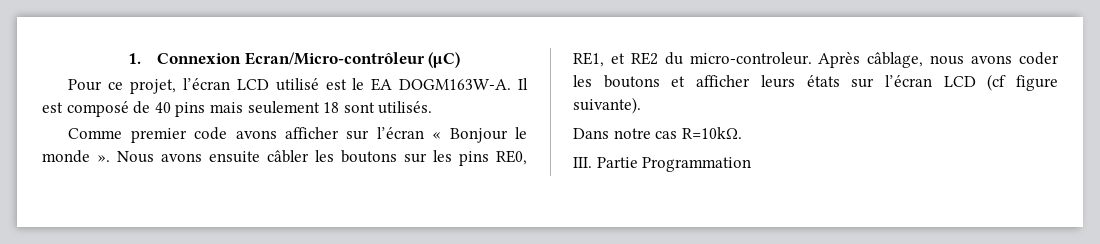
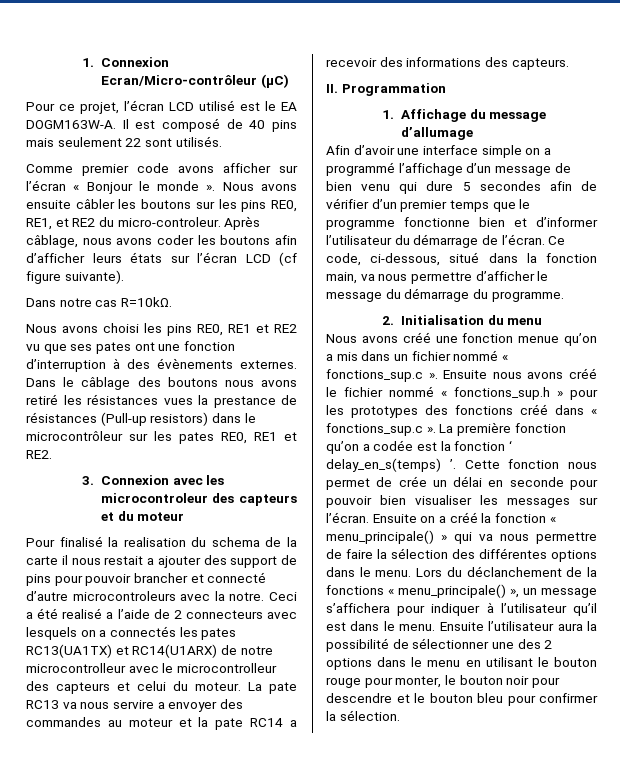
[323,102,340,113] 18 -> [125,138,142,147] 22
[671,75,751,87] et afficher -> [275,235,297,245] [26,253,85,263] afin d’afficher
[573,157,752,172] III. Partie Programmation -> [26,323,297,336] [26,341,235,354] [26,358,297,372] [26,377,297,390] [26,394,297,408] [26,412,256,426] [26,431,297,444] [26,450,52,459] [82,475,225,485] [100,493,297,506] [100,511,185,521] [26,536,298,547] [26,555,297,568] [26,572,267,586] [26,591,297,601] [26,608,297,619] [26,626,237,640] [26,644,273,658] [26,663,277,673] [26,681,297,694] [26,699,243,712] [26,717,297,730] [326,57,569,70] [326,83,446,96] [382,109,547,122] [400,127,473,140] [326,145,551,158] [326,162,571,176] [326,181,597,194] [326,198,531,212] [326,217,598,230] [326,234,566,248] [326,252,597,266] [326,271,549,284] [326,288,564,302] [382,315,543,325] [326,332,597,346] [326,350,508,361] [326,368,597,382] [326,386,598,400] [326,404,597,418] [326,422,566,436] [326,440,512,454] [326,458,597,472] [326,476,598,490] [326,495,598,508] [326,512,556,523] [326,530,597,544] [326,548,597,562] [326,566,597,577] [326,584,597,598] [326,602,597,616] [326,621,597,631] [326,638,553,652] [326,657,597,670] [326,675,560,688] [326,693,598,706] [326,710,400,721] Nous avons choisi les pins RE0, RE1 et RE2 vu que ses pates ont une fonction d’interruption à des évènements externes. Dans le câblage des boutons nous avons retiré les résistances vues la prestance de résistances (Pull-up resistors) dans le microcontrôleur sur les pates RE0, RE1 et RE2. // 3. Connexion avec les microcontroleur des capteurs et du moteur // Pour finalisé la realisation du schema de la carte il nous restait a ajouter des support de pins pour pouvoir brancher et connecté d’autre microcontroleurs avec la notre. Ceci a été realisé a l’aide de 2 connecteurs avec lesquels on a connectés les pates RC13(UA1TX) et RC14(U1ARX) de notre microcontrolleur avec le microcontrolleur des capteurs et celui du moteur. La pate RC13 va nous servire a envoyer des commandes au moteur et la pate RC14 a recevoir des informations des capteurs. // II. Programmation // 1. Affichage du message d’allumage // Afin d’avoir une interface simple on a programmé l’affichage d’un message de bien venu qui dure 5 secondes afin de vérifier d’un premier temps que le programme fonctionne bien et d’informer l’utilisateur du démarrage de l’écran. Ce code, ci-dessous, situé dans la fonction main, va nous permettre d’afficher le message du démarrage du programme. // 2. Initialisation du menu // Nous avons créé une fonction menue qu’on a mis dans un fichier nommé « fonctions_sup.c ». Ensuite nous avons créé le fichier nommé « fonctions_sup.h » pour les prototypes des fonctions créé dans « fonctions_sup.c ». La première fonction qu’on a codée est la fonction ‘ delay_en_s(temps) ’. Cette fonction nous permet de crée un délai en seconde pour pouvoir bien visualiser les messages sur l’écran. Ensuite on a créé la fonction « menu_principale() » qui va nous permettre de faire la sélection des différentes options dans le menu. Lors du déclanchement de la fonctions « menu_principale() », un message s’affichera pour indiquer à l’utilisateur qu’il est dans le menu. Ensuite l’utilisateur aura la possibilité de sélectionner une des 2 options dans le menu en utilisant le bouton rouge pour monter, le bouton noir pour descendre et le bouton bleu pour confirmer la sélection.

